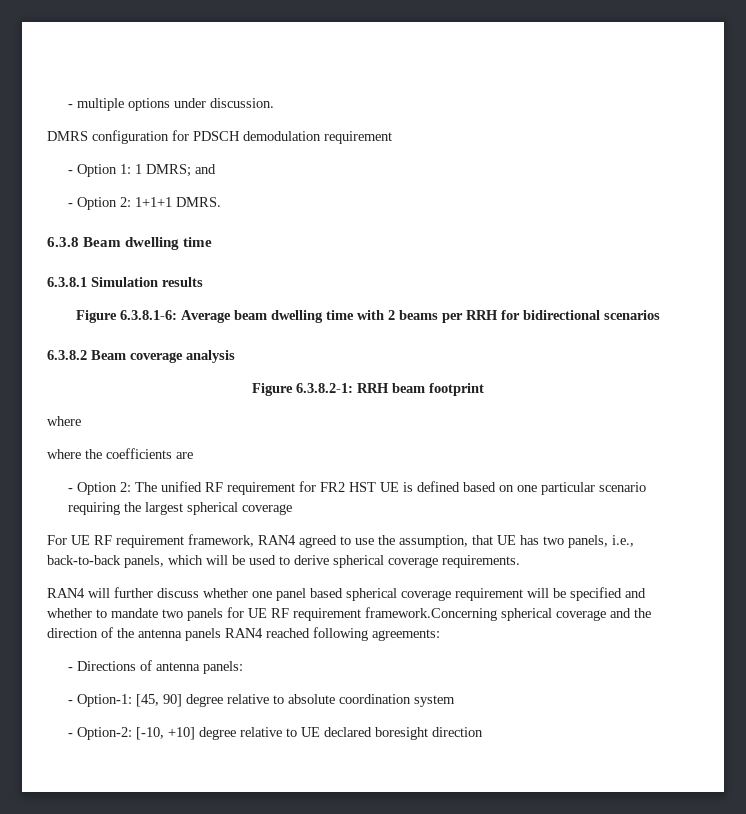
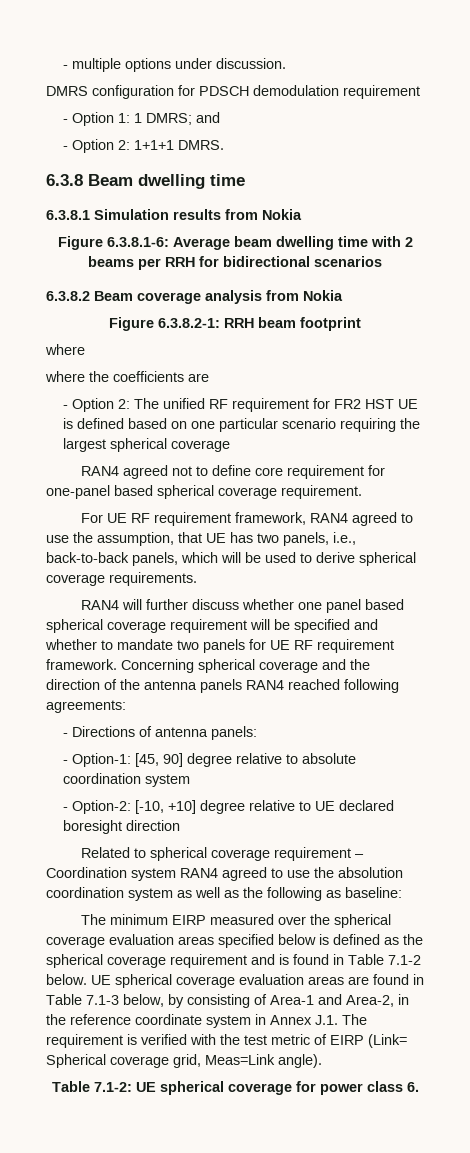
(203, 282) none -> [225,209,302,220] from Nokia
(235, 356) none -> [266,290,343,301] from Nokia
(292, 509) none -> [81,465,386,479] [46,485,362,499] // RAN4 agreed not to define core requirement for one-panel based spherical coverage requirement.
[365,607,497,621] framework.Concerning -> [46,659,194,673] framework. Concerning
(483, 732) none -> [81,847,365,861] [46,867,403,881] [46,887,402,901] [81,914,392,928] [46,934,423,948] [46,954,421,968] [46,974,424,988] [46,994,409,1008] [46,1014,367,1028] [46,1034,407,1048] [46,1054,322,1068] [51,1081,419,1095] // Related to spherical coverage requirement – Coordination system RAN4 agreed to use the absolution coordination system as well as the following as baseline: // The minimum EIRP measured over the spherical coverage evaluation areas specified below is defined as the spherical coverage requirement and is found in Table 7.1-2 below. UE spherical coverage evaluation areas are found in Table 7.1-3 below, by consisting of Area-1 and Area-2, in the reference coordinate system in Annex J.1. The requirement is verified with the test metric of EIRP (Link= Spherical coverage grid, Meas=Link angle). // Table 7.1-2: UE spherical coverage for power class 6.

